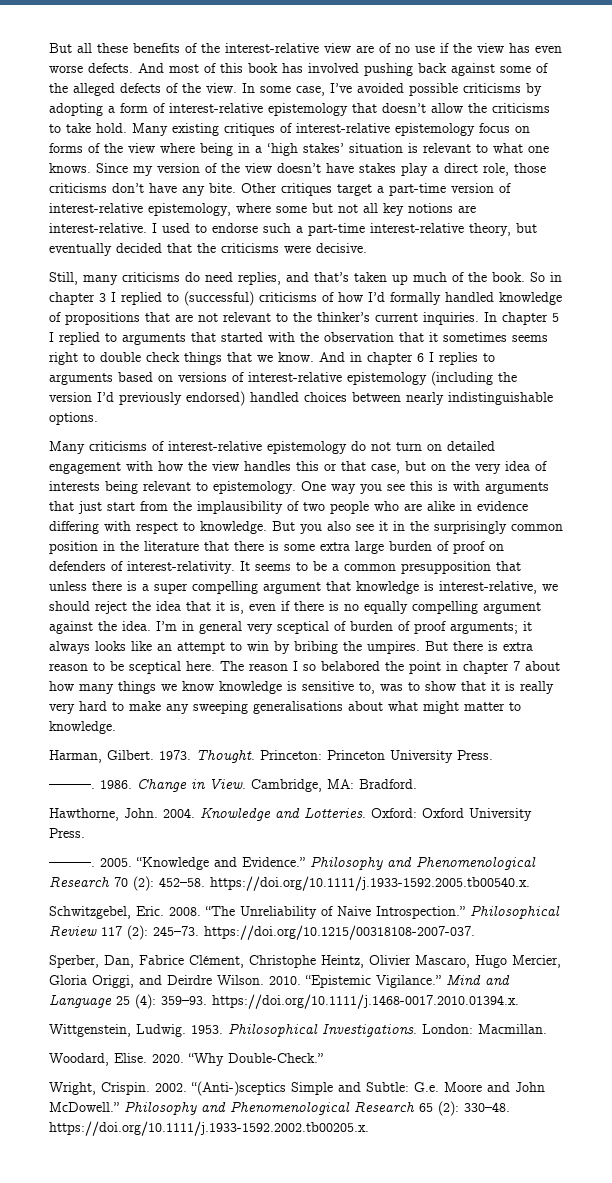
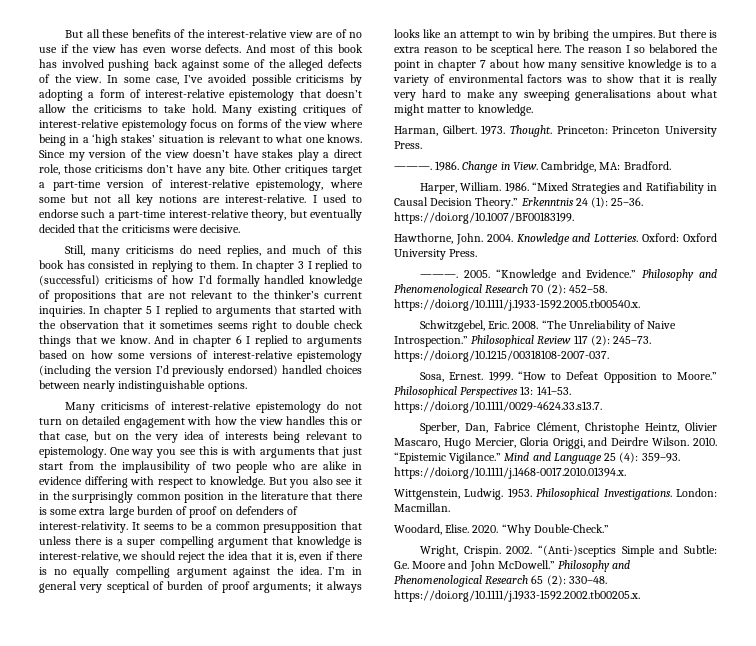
[314,272,562,285] that’s taken up much of the book. So in -> [292,245,362,254] [39,260,253,272] much of this book has consisted in replying to them. In
[439,352,478,365] replies -> [254,335,288,347] replied
(173, 378) none -> [90,350,146,359] how some
[118,681,375,694] things we know knowledge is sensitive to, -> [581,59,717,71] [393,74,563,86] sensitive knowledge is to a variety of environmental factors
(417, 784) none -> [420,182,717,194] [394,197,644,209] [394,212,574,224] // Harper, William. 1986. “Mixed Strategies and Ratifiability in Causal Decision Theory.” Erkenntnis 24 (1): 25–36. https://doi.org/10.1007/BF00183199.
(475, 932) none -> [420,371,717,383] [394,386,571,398] [394,401,602,413] // Sosa, Ernest. 1999. “How to Defeat Opposition to Moore.” Philosophical Perspectives 13: 141–53. https://doi.org/10.1111/0029-4624.33.s13.7.

